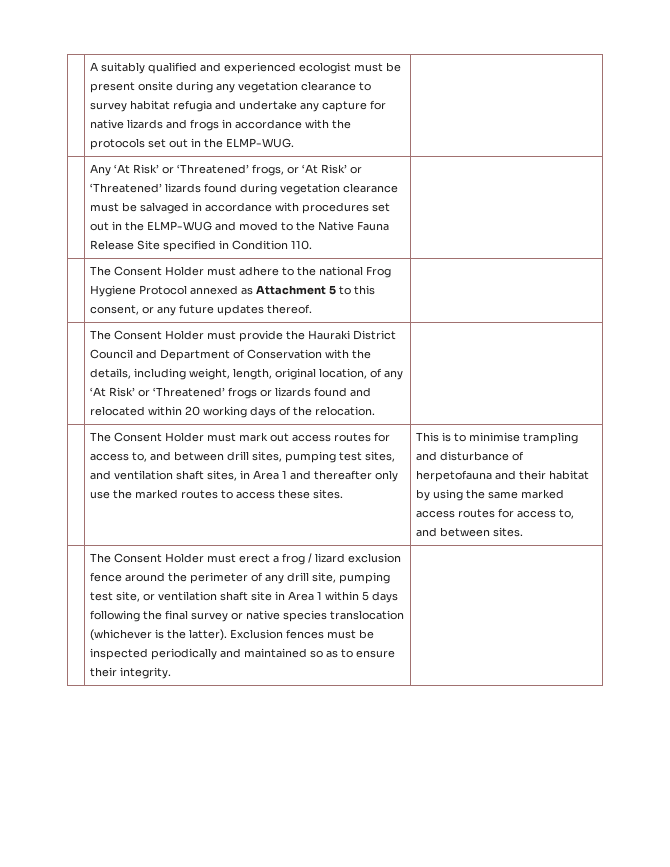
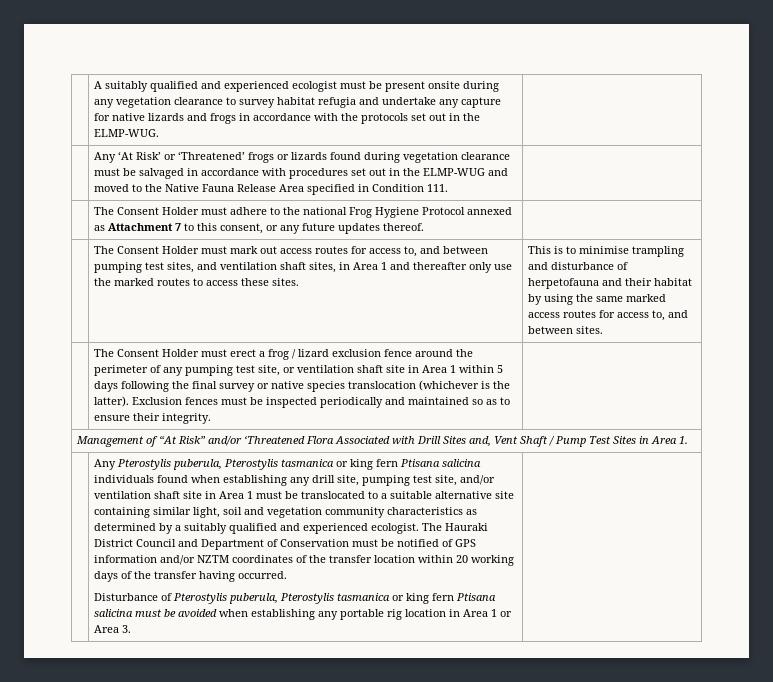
[251,164,362,176] [89,183,162,193] frogs, or ‘At Risk’ or ‘Threatened’ -> [247,152,289,163] frogs or
[136,240,160,250] Site -> [278,184,304,192] Area
[290,240,312,250] 110. -> [426,184,448,192] 111.
[328,285,336,295] 5 -> [174,223,181,231] 7
[89,330,396,342] [89,349,371,361] [89,368,403,380] [89,387,371,399] [89,406,375,418] // | The Consent Holder must provide the Hauraki District Council and Department of Conservation with the details, including weight, length, original location, of any ‘At Risk’ or ‘Threatened’ frogs or lizards found and relocated within 20 working days of the relocation. | -> (424, 227) none
[226,451,282,462] drill sites, -> (488, 250) none
[286,572,336,583] drill site, -> (183, 371) none
(171, 673) none -> [75,435,688,447] [93,459,481,470] [93,475,495,486] [93,491,514,499] [93,507,477,518] [93,523,488,534] [93,539,476,550] [93,555,514,566] [93,571,287,582] [93,593,496,604] [93,609,512,620] [93,625,131,633] // Management of “At Risk” and/or ‘Threatened Flora Associated with Drill Sites and, Vent Shaft / Pump Test Sites in Area 1. // | Any Pterostylis puberula, Pterostylis tasmanica or king fern Ptisana salicina individuals found when establishing any drill site, pumping test site, and/or ventilation shaft site in Area 1 must be translocated to a suitable alternative site containing similar light, soil and vegetation community characteristics as determined by a suitably qualified and experienced ecologist. The Hauraki District Council and Department of Conservation must be notified of GPS information and/or NZTM coordinates of the transfer location within 20 working days of the transfer having occurred. // Disturbance of Pterostylis puberula, Pterostylis tasmanica or king fern Ptisana salicina must be avoided when establishing any portable rig location in Area 1 or Area 3. |

